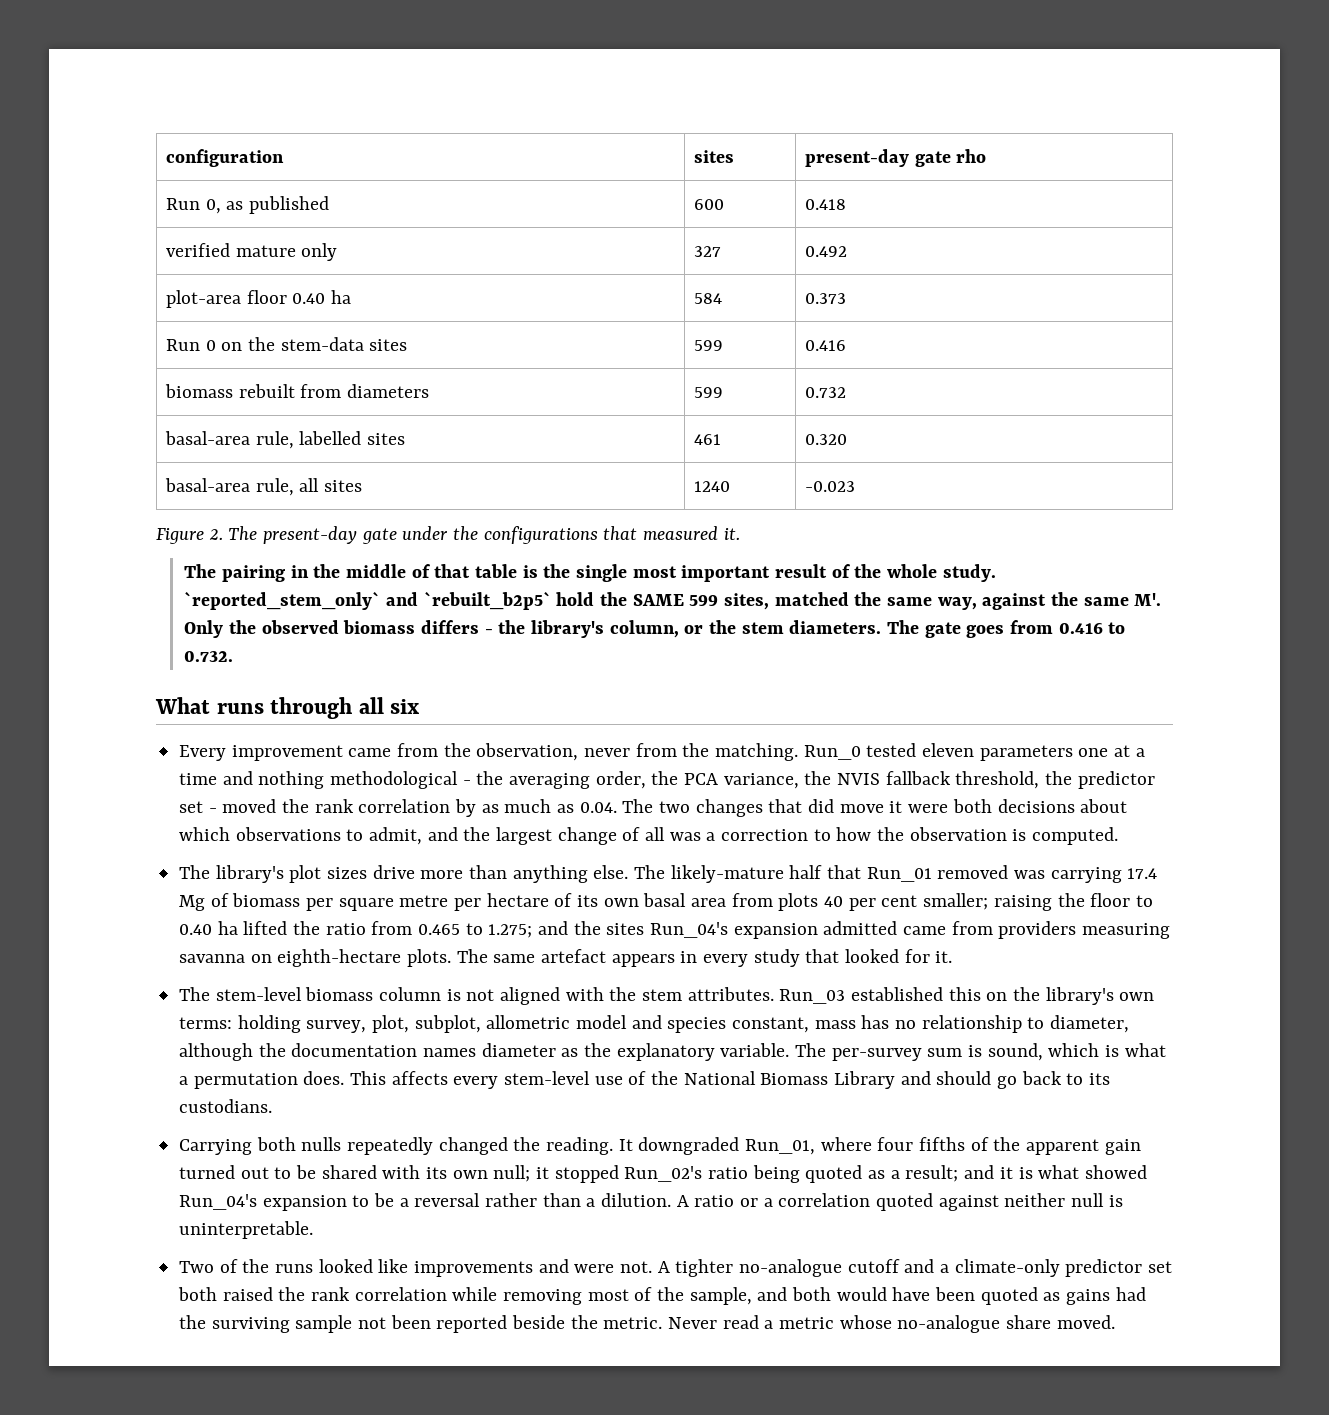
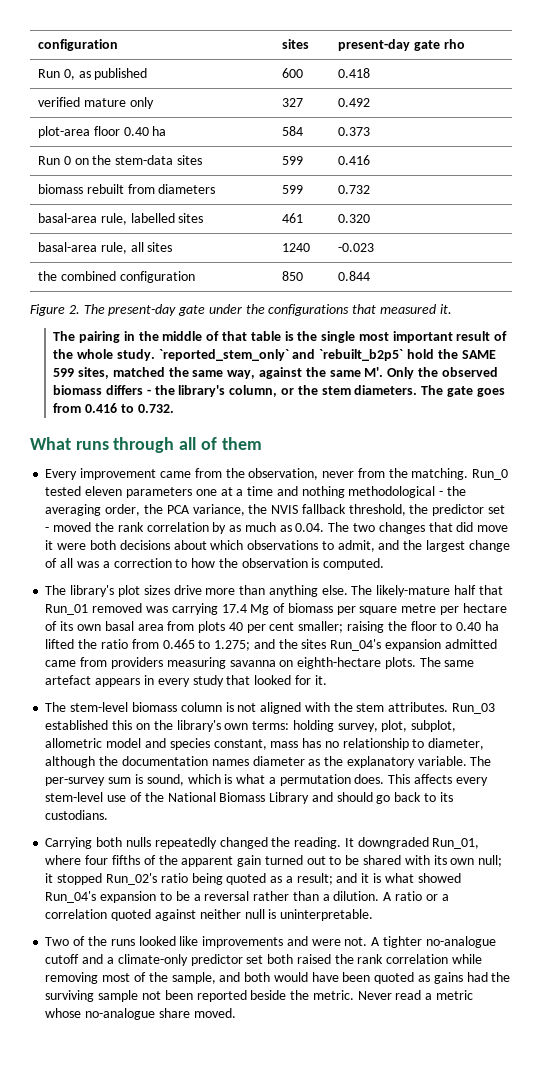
(855, 486) none -> [38,271,195,283] [282,271,304,281] [338,271,371,281] // the combined configuration | 850 | 0.844
[390,699,420,714] six -> [200,437,262,450] of them

